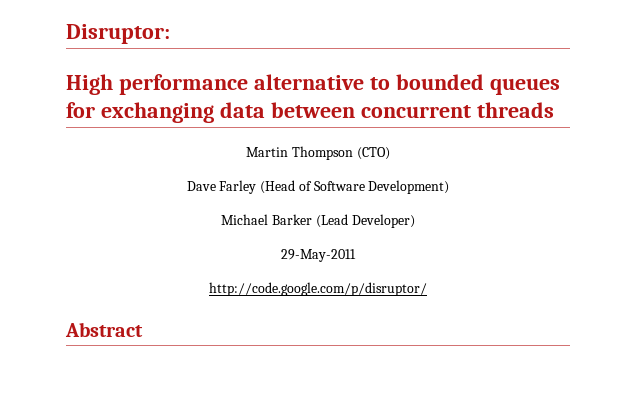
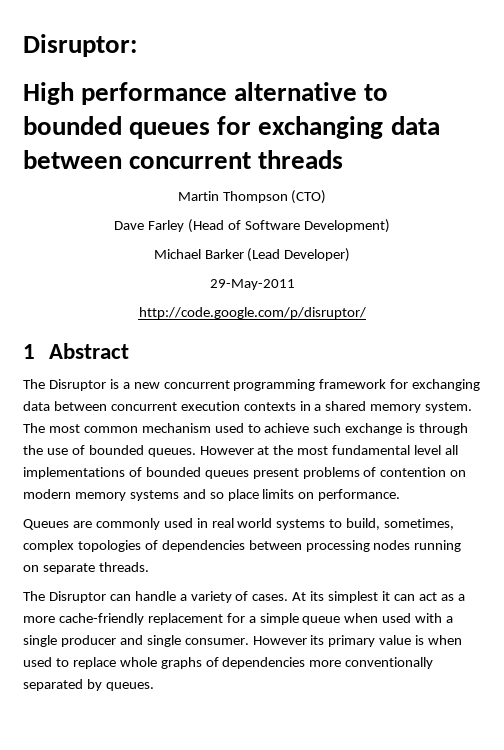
(427, 289) none -> [23,344,35,359] 1
(143, 329) none -> [23,379,481,391] [23,401,473,413] [23,423,469,435] [23,445,459,457] [23,467,467,479] [23,489,401,501] [23,518,455,530] [23,540,462,552] [23,562,149,574] [23,591,465,603] [23,613,454,625] [23,635,463,647] [23,657,434,669] [23,679,154,691] // The Disruptor is a new concurrent programming framework for exchanging data between concurrent execution contexts in a shared memory system. The most common mechanism used to achieve such exchange is through the use of bounded queues. However at the most fundamental level all implementations of bounded queues present problems of contention on modern memory systems and so place limits on performance. // Queues are commonly used in real world systems to build, sometimes, complex topologies of dependencies between processing nodes running on separate threads. // The Disruptor can handle a variety of cases. At its simplest it can act as a more cache-friendly replacement for a simple queue when used with a single producer and single consumer. However its primary value is when used to replace whole graphs of dependencies more conventionally separated by queues.

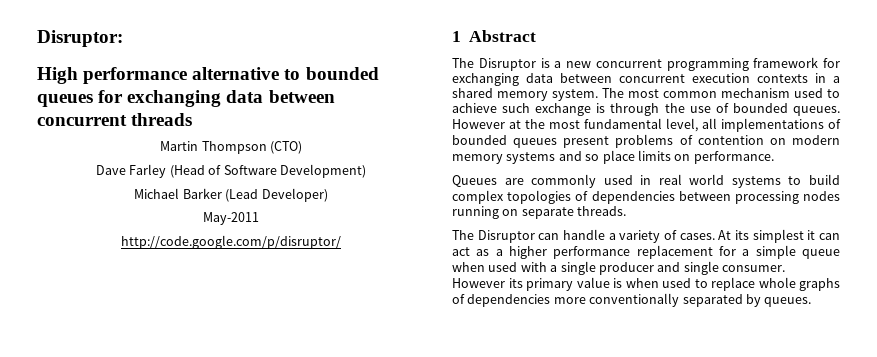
[209,279,295,290] 29-May-2011 -> [203,212,259,225] May-2011
[414,445,442,455] level -> [666,118,698,132] level,
[346,518,455,530] build, sometimes, -> [808,174,840,185] build
[23,613,144,625] more cache-friendly -> [509,246,631,259] higher performance

